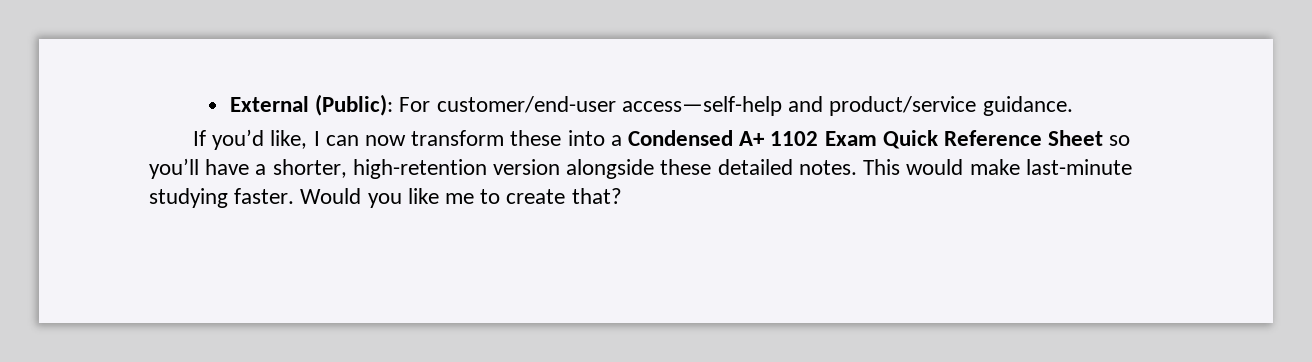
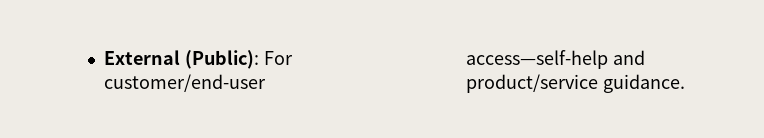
[192,129,1131,150] [149,158,1132,179] [149,188,622,208] // If you’d like, I can now transform these into a Condensed A+ 1102 Exam Quick Reference Sheet so you’ll have a shorter, high-retention version alongside these detailed notes. This would make last-minute studying faster. Would you like me to create that? -> (685, 83) none

